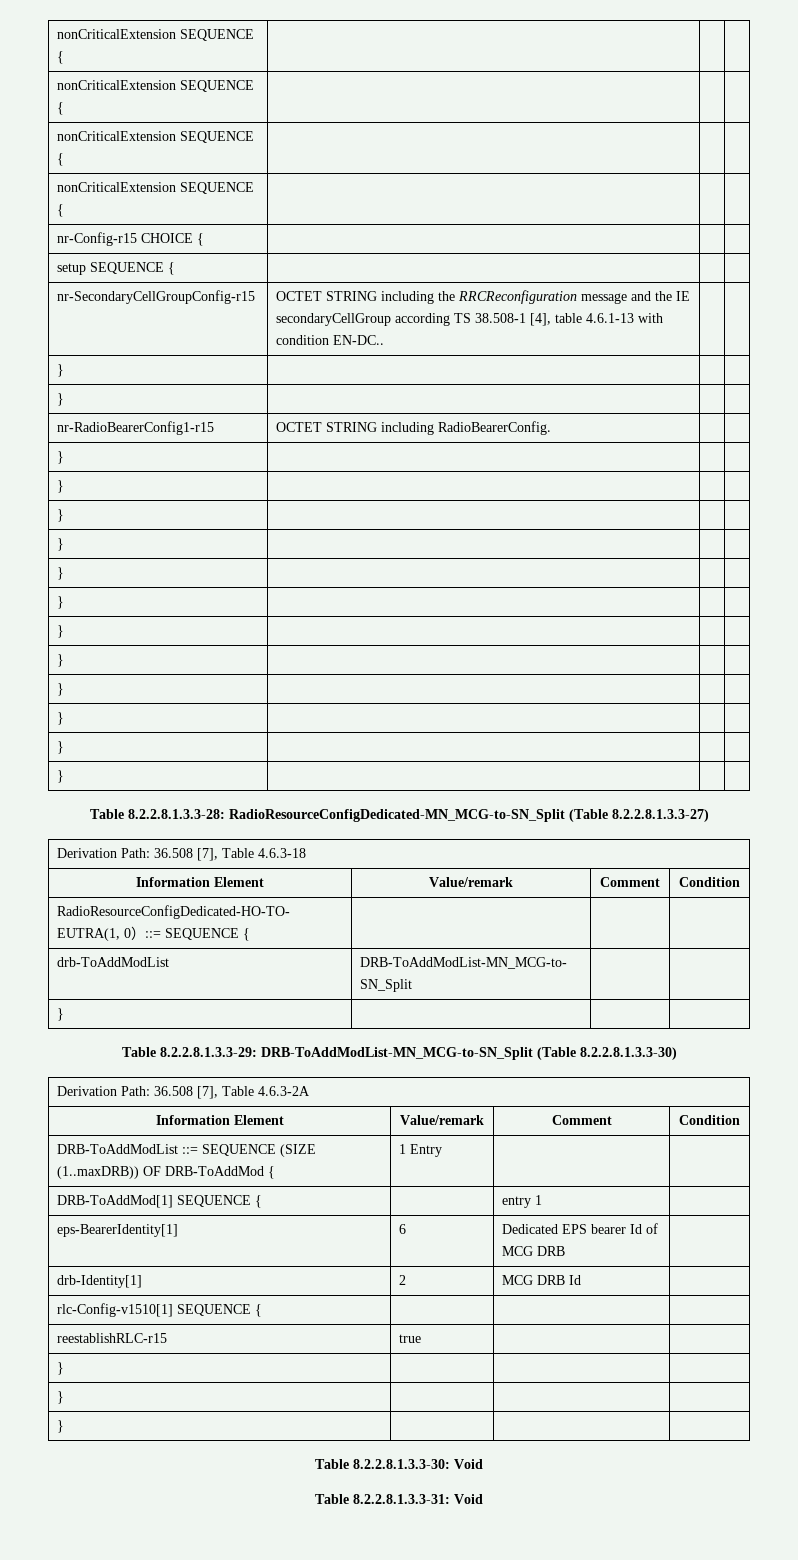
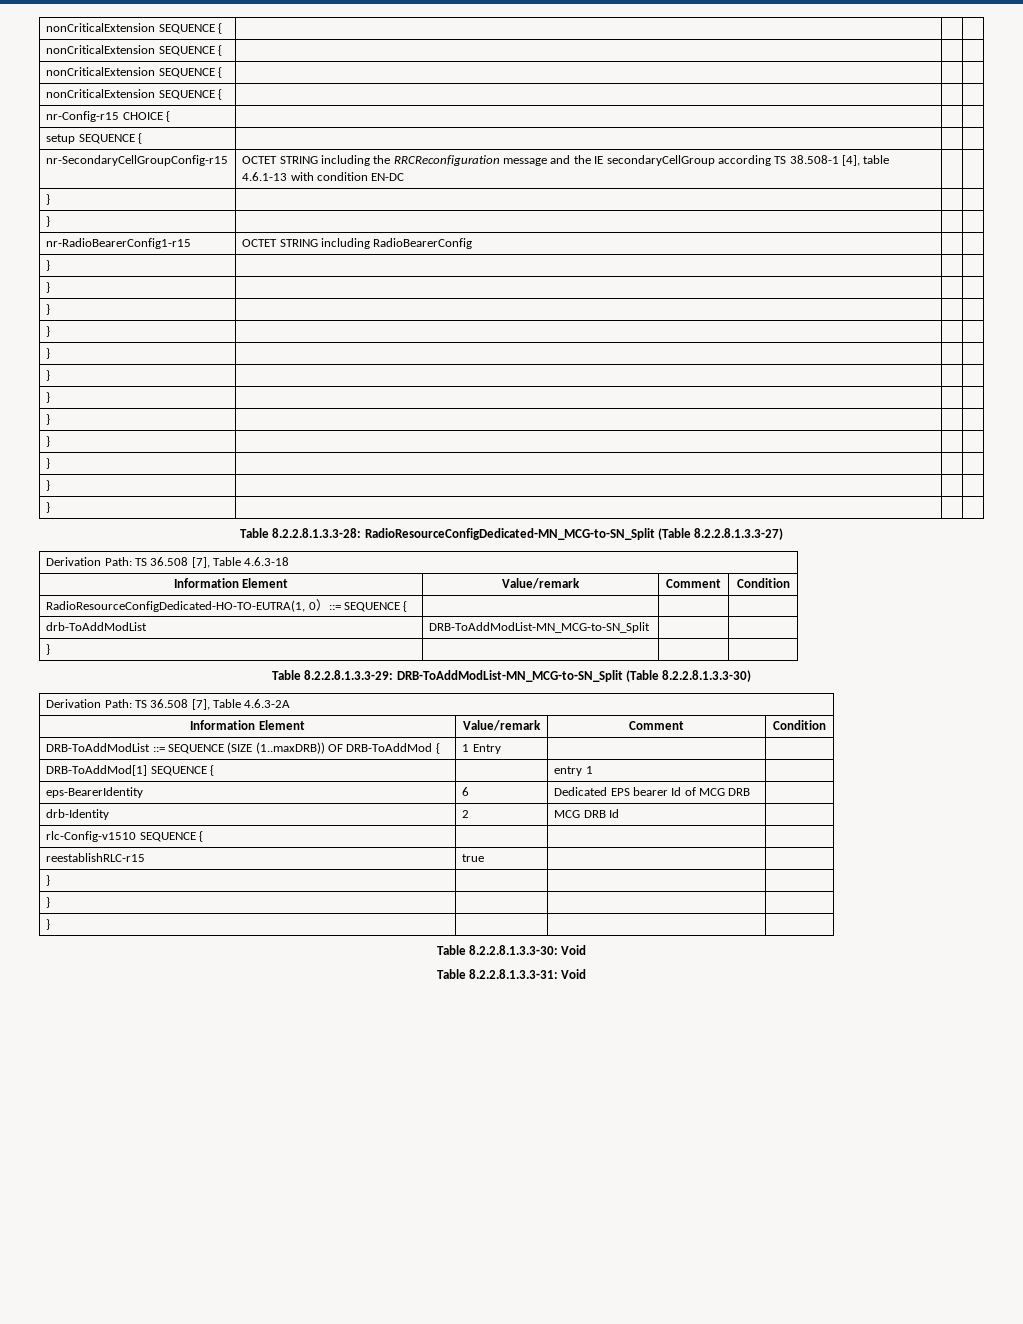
[332,335,384,345] EN-DC.. -> [371,173,405,181] EN-DC
[437,421,551,435] RadioBearerConfig. -> [373,238,473,249] RadioBearerConfig
(150, 853) none -> [134,558,147,566] TS
(150, 1091) none -> [134,700,147,708] TS
[56,1224,178,1237] eps-BearerIdentity[1] -> [46,787,144,798] eps-BearerIdentity
[56,1275,142,1288] drb-Identity[1] -> [46,809,110,820] drb-Identity
[56,1303,173,1317] rlc-Config-v1510[1] -> [46,831,137,842] rlc-Config-v1510

